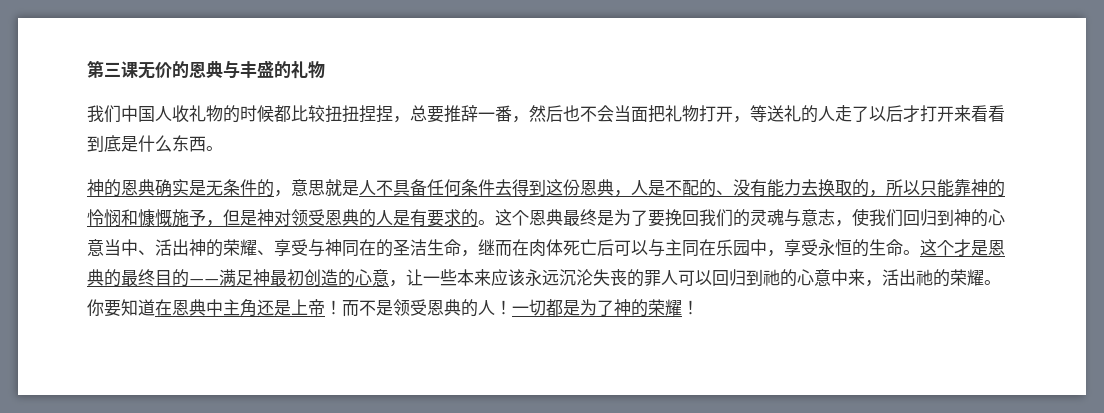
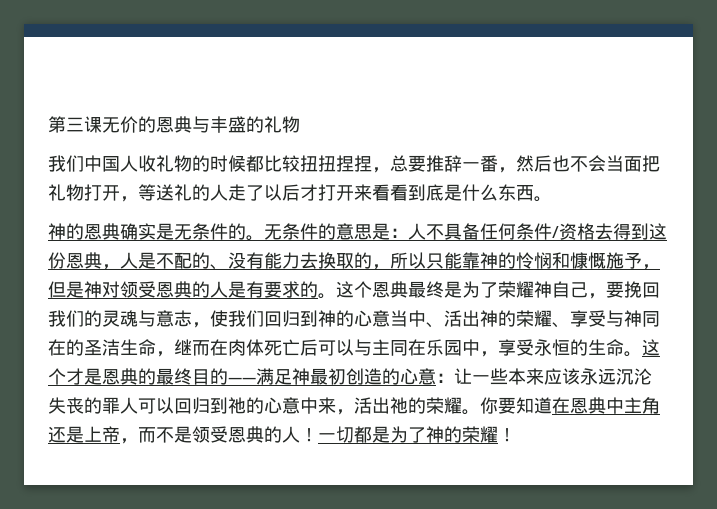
[274,179,359,197] ，意思就是 -> [246,223,408,241] 。无条件的意思是：
(495, 187) none -> [552,223,595,240] /资格
(648, 218) none -> [498,281,606,299] 荣耀神自己，
[389,280,406,287] ， -> [436,373,454,383] ：
[325,300,342,315] ！ -> [120,438,138,444] ，

